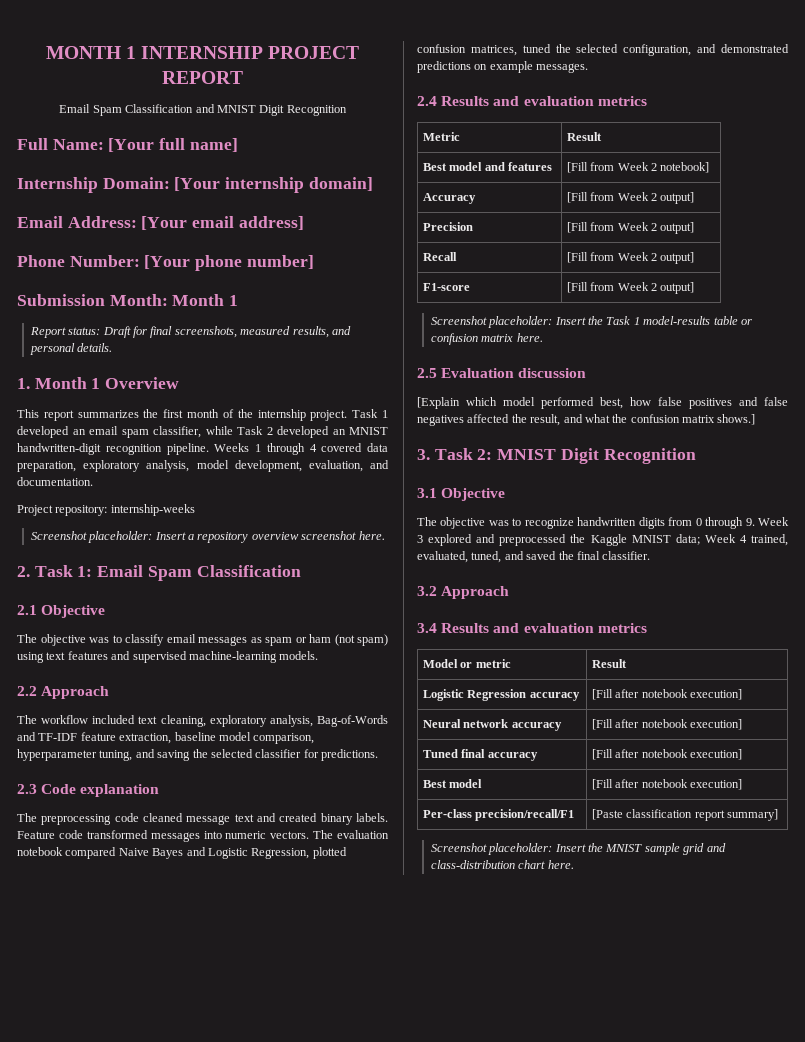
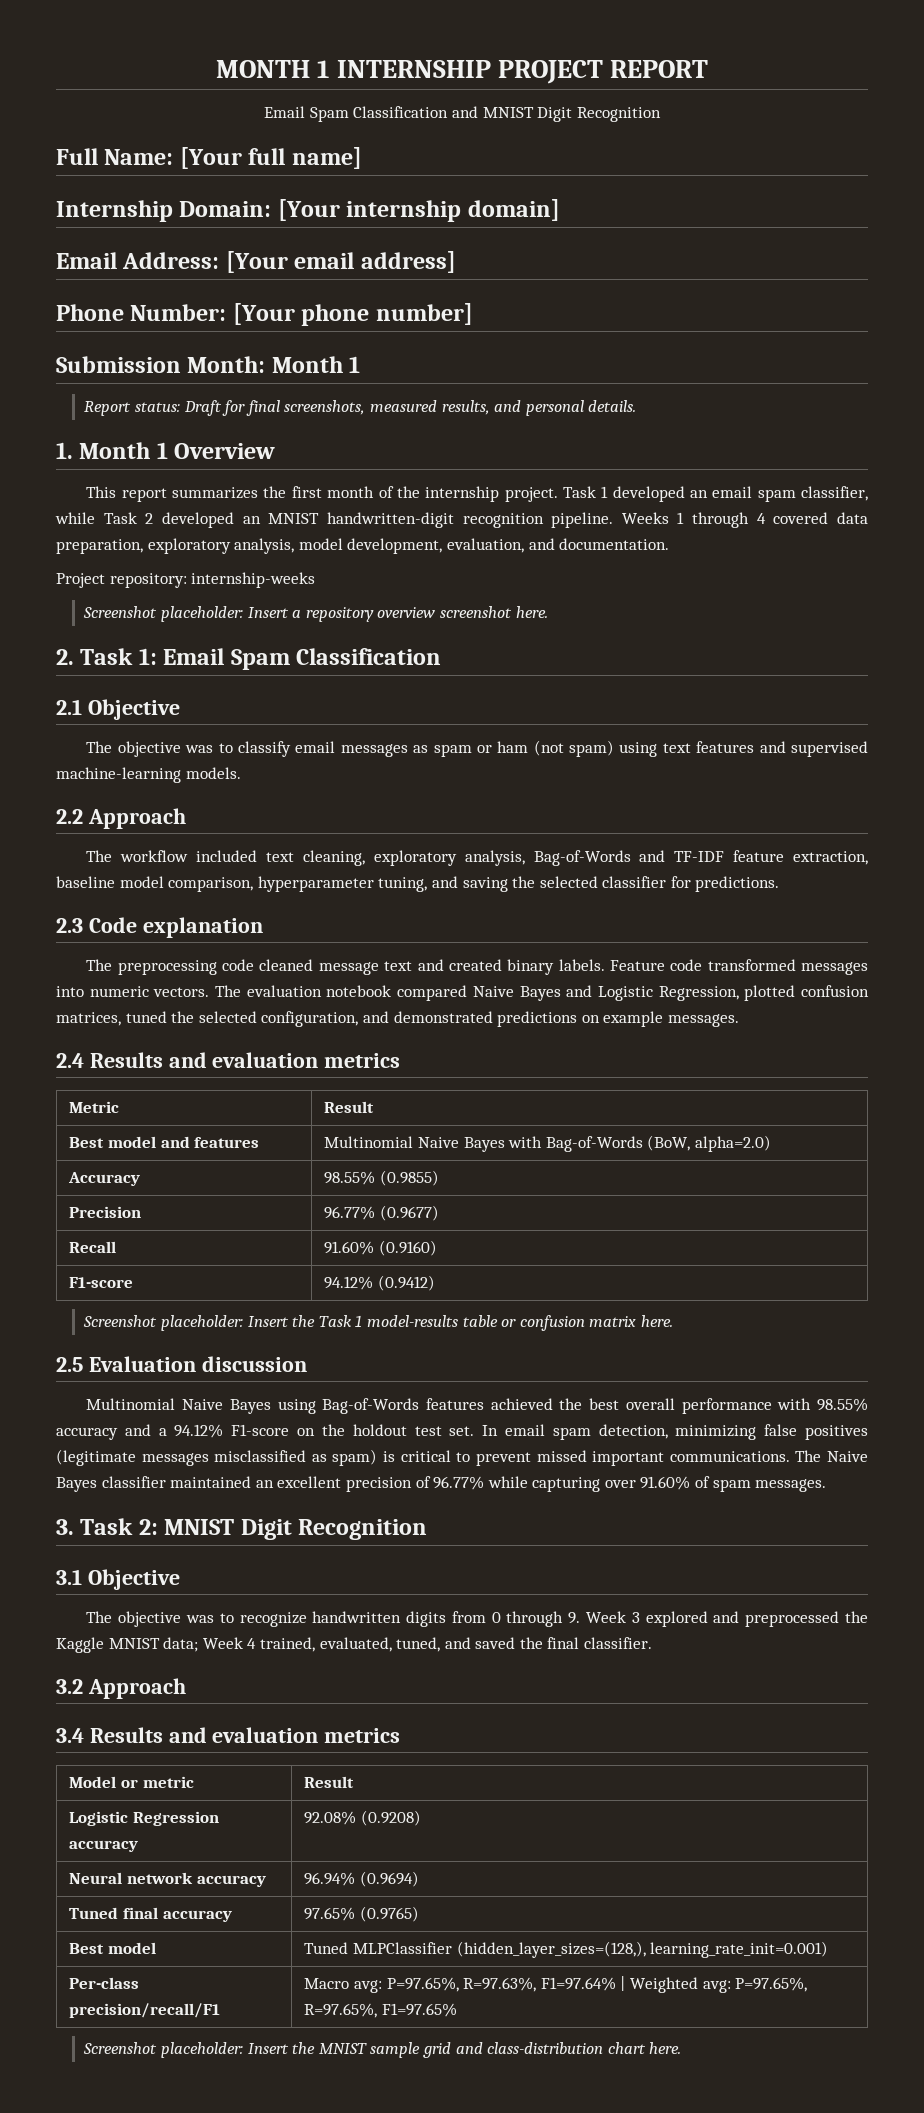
[566,162,710,173] [422,193,476,204] [566,192,695,204] [422,222,473,231] [566,222,695,234] [422,252,457,261] [566,252,695,264] [422,283,470,291] [566,282,695,294] [Fill from Week 2 notebook] // Accuracy | [Fill from Week 2 output] // Precision | [Fill from Week 2 output] // Recall | [Fill from Week 2 output] // F1-score | [Fill from Week 2 output] -> [324,1135,771,1152] [68,1172,141,1186] [324,1170,439,1186] [69,1206,142,1218] [324,1205,439,1221] [69,1241,117,1253] [324,1240,437,1256] [69,1277,134,1288] [324,1275,435,1291] Multinomial Naive Bayes with Bag-of-Words (BoW, alpha=2.0) // Accuracy | 98.55% (0.9855) // Precision | 96.77% (0.9677) // Recall | 91.60% (0.9160) // F1-score | 94.12% (0.9412)
[417,397,788,409] [417,414,756,426] [Explain which model performed best, how false positives and false negatives affected the result, and what the confusion matrix shows.] -> [86,1398,868,1414] [56,1424,868,1440] [56,1449,868,1466] [56,1476,827,1492] Multinomial Naive Bayes using Bag-of-Words features achieved the best overall performance with 98.55% accuracy and a 94.12% F1-score on the holdout test set. In email spam detection, minimizing false positives (legitimate messages misclassified as spam) is critical to prevent missed important communications. The Naive Bayes classifier maintained an excellent precision of 96.77% while capturing over 91.60% of spam messages.
[591,689,742,700] [Fill after notebook execution] -> [304,1810,421,1826] 92.08% (0.9208)
[591,719,742,730] [Fill after notebook execution] -> [304,1871,419,1887] 96.94% (0.9694)
[591,749,742,760] [422,779,483,788] [591,779,742,790] [422,809,575,821] [591,809,778,821] [Fill after notebook execution] // Best model | [Fill after notebook execution] // Per-class precision/recall/F1 | [Paste classification report summary] -> [304,1906,419,1922] [69,1942,156,1954] [304,1941,829,1958] [69,1977,140,1989] [69,2003,221,2018] [304,1976,808,1993] [304,2003,457,2018] 97.65% (0.9765) // Best model | Tuned MLPClassifier (hidden_layer_sizes=(128,), learning_rate_init=0.001) // Per-class precision/recall/F1 | Macro avg: P=97.65%, R=97.63%, F1=97.64% | Weighted avg: P=97.65%, R=97.65%, F1=97.65%

